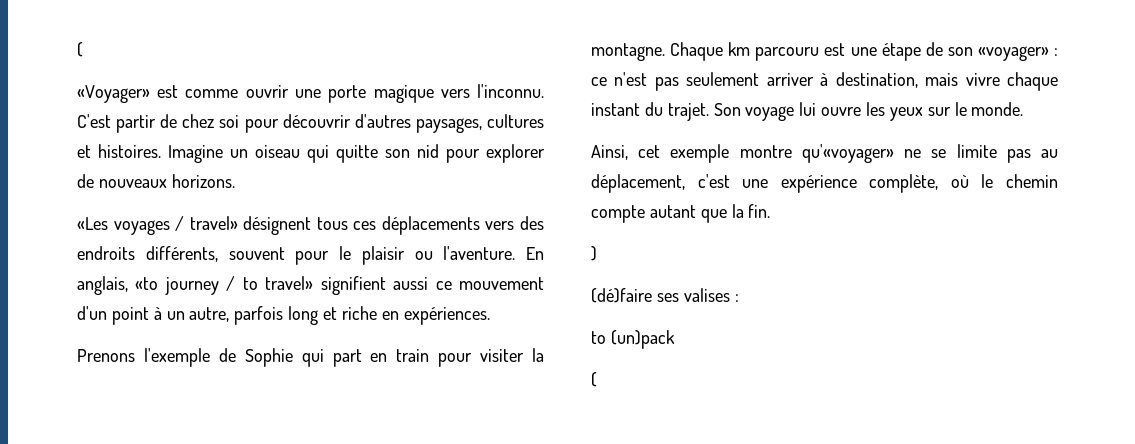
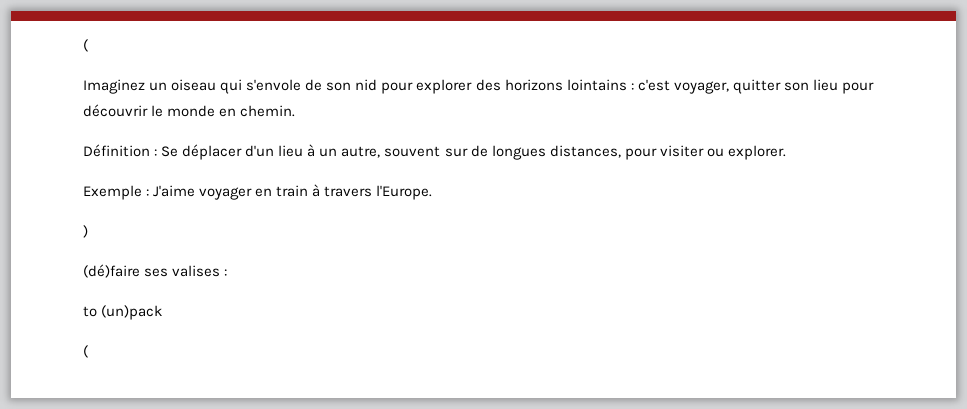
[77,84,544,103] [77,114,544,133] [77,144,223,163] «Voyager» est comme ouvrir une porte magique vers l'inconnu. C'est partir de chez soi pour découvrir d'autres paysages, cultures et histoires. Imagine -> [83,79,145,94] Imaginez
[336,145,378,163] quitte -> [246,79,323,91] s'envole de
[77,174,235,188] [77,216,544,235] [77,246,544,265] [77,276,545,295] [77,306,490,325] [77,348,544,367] [591,42,1058,61] [591,72,1058,91] [591,102,1024,121] [591,144,1058,163] [591,174,1058,193] [591,204,771,223] de nouveaux horizons. // «Les voyages / travel» désignent tous ces déplacements vers des endroits différents, souvent pour le plaisir ou l'aventure. En anglais, «to journey / to travel» signifient aussi ce mouvement d'un point à un autre, parfois long et riche en expériences. // Prenons l'exemple de Sophie qui part en train pour visiter la montagne. Chaque km parcouru est une étape de son «voyager» : ce n'est pas seulement arriver à destination, mais vivre chaque instant du trajet. Son voyage lui ouvre les yeux sur le monde. // Ainsi, cet exemple montre qu'«voyager» ne se limite pas au déplacement, c'est une expérience complète, où le chemin compte autant que la fin. -> [475,79,874,94] [83,104,296,117] [83,144,786,160] [83,184,433,200] des horizons lointains : c'est voyager, quitter son lieu pour découvrir le monde en chemin. // Définition : Se déplacer d'un lieu à un autre, souvent sur de longues distances, pour visiter ou explorer. // Exemple : J'aime voyager en train à travers l'Europe.

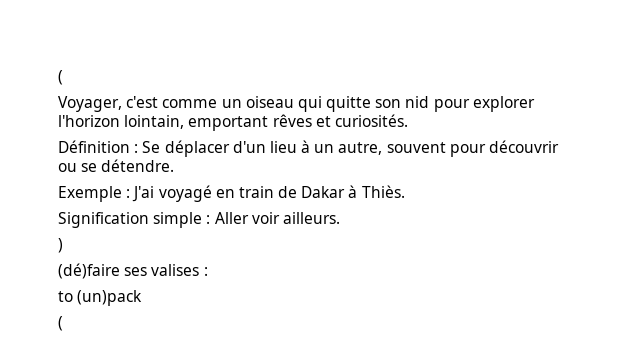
[83,79,145,94] Imaginez -> [58,96,218,112] Voyager, c'est comme
[246,79,323,91] s'envole de -> [326,96,372,112] quitte
[475,79,874,94] [83,104,296,117] des horizons lointains : c'est voyager, quitter son lieu pour découvrir le monde en chemin. -> [58,114,408,131] l'horizon lointain, emportant rêves et curiosités.
[444,145,786,160] [83,184,433,200] sur de longues distances, pour visiter ou explorer. // Exemple : J'aime voyager en train à travers l'Europe. -> [449,140,560,157] [58,159,175,172] [58,185,405,202] [58,212,340,228] pour découvrir ou se détendre. // Exemple : J'ai voyagé en train de Dakar à Thiès. // Signification simple : Aller voir ailleurs.

